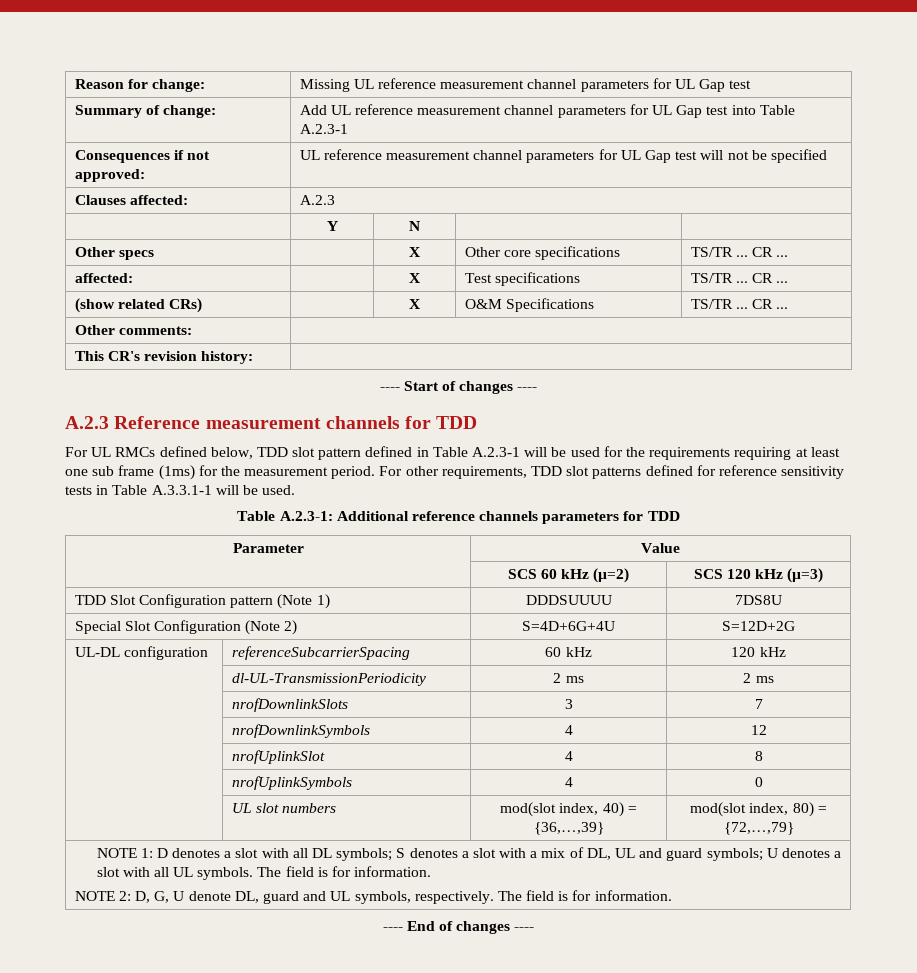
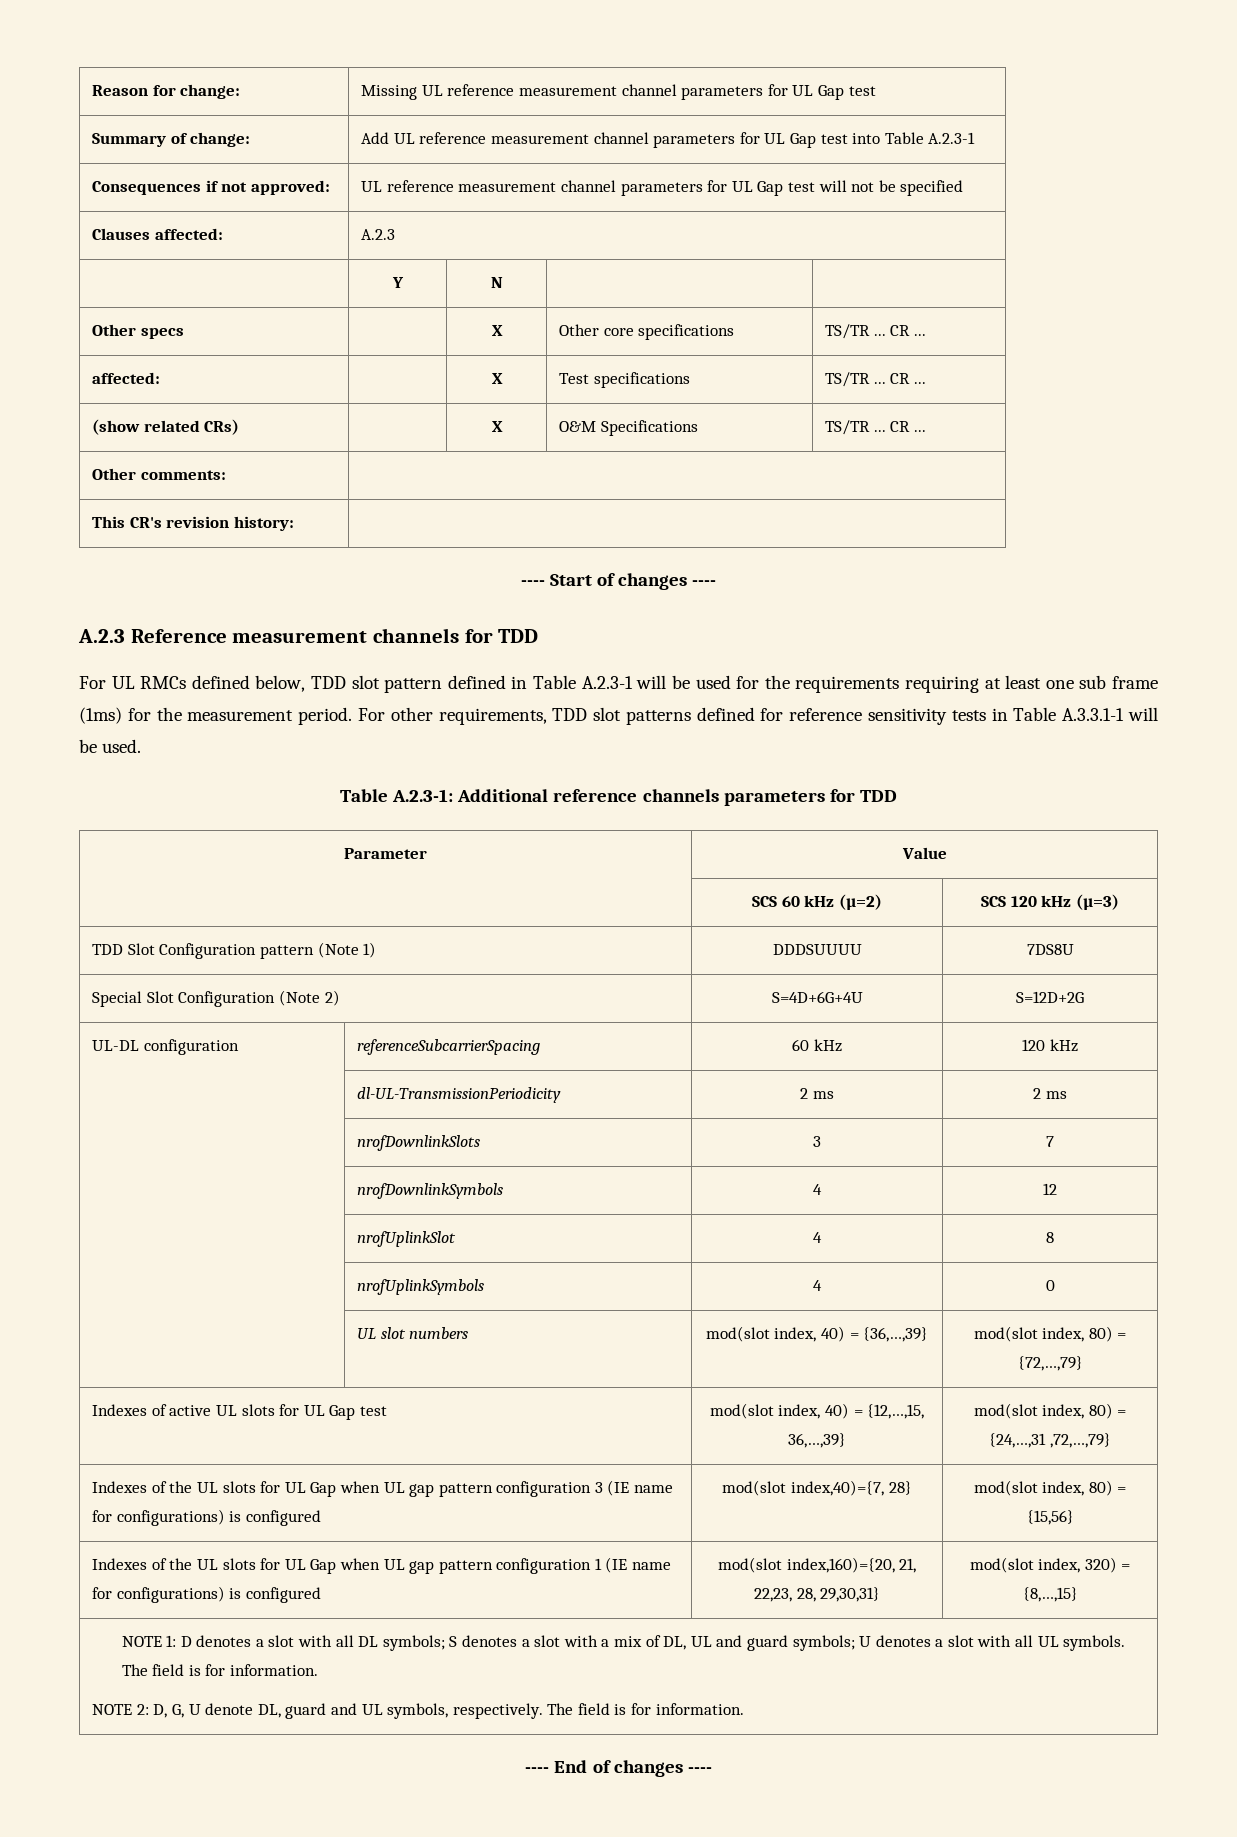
(794, 828) none -> [92,1404,387,1420] [709,1403,925,1419] [788,1433,846,1448] [973,1403,1127,1419] [989,1433,1111,1448] [92,1480,674,1497] [92,1509,321,1526] [722,1480,912,1496] [973,1480,1127,1496] [1026,1510,1074,1525] [92,1557,672,1574] [92,1586,321,1603] [717,1557,917,1573] [753,1587,881,1602] [969,1557,1131,1573] [1022,1587,1078,1602] // Indexes of active UL slots for UL Gap test | mod(slot index, 40) = {12,…,15, 36,…,39} | mod(slot index, 80) = {24,…,31 ,72,…,79} // Indexes of the UL slots for UL Gap when UL gap pattern configuration 3 (IE name for configurations) is configured | mod(slot index,40)={7, 28} | mod(slot index, 80) = {15,56} // Indexes of the UL slots for UL Gap when UL gap pattern configuration 1 (IE name for configurations) is configured | mod(slot index,160)={20, 21, 22,23, 28, 29,30,31} | mod(slot index, 320) = {8,…,15}

